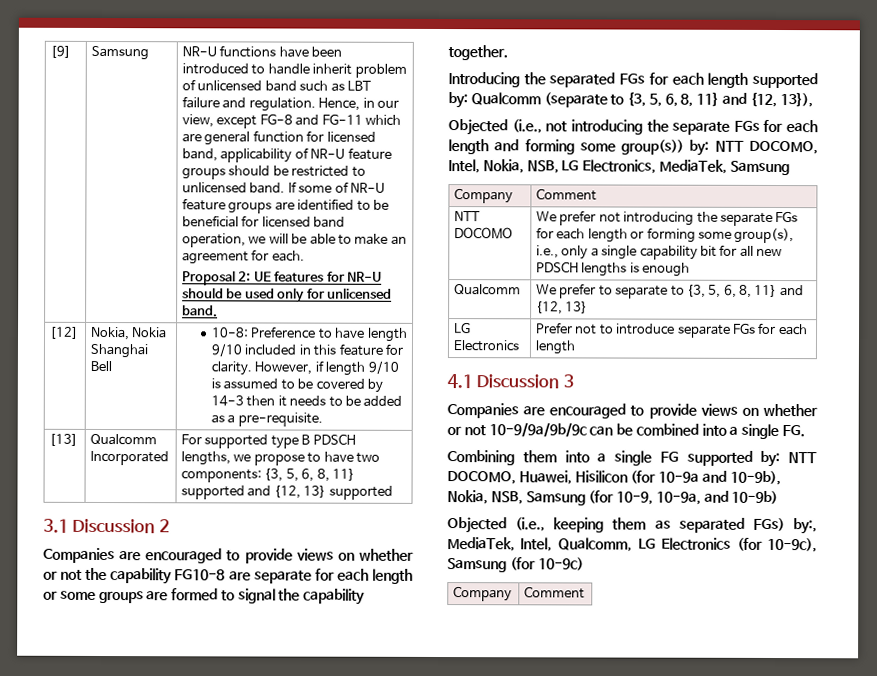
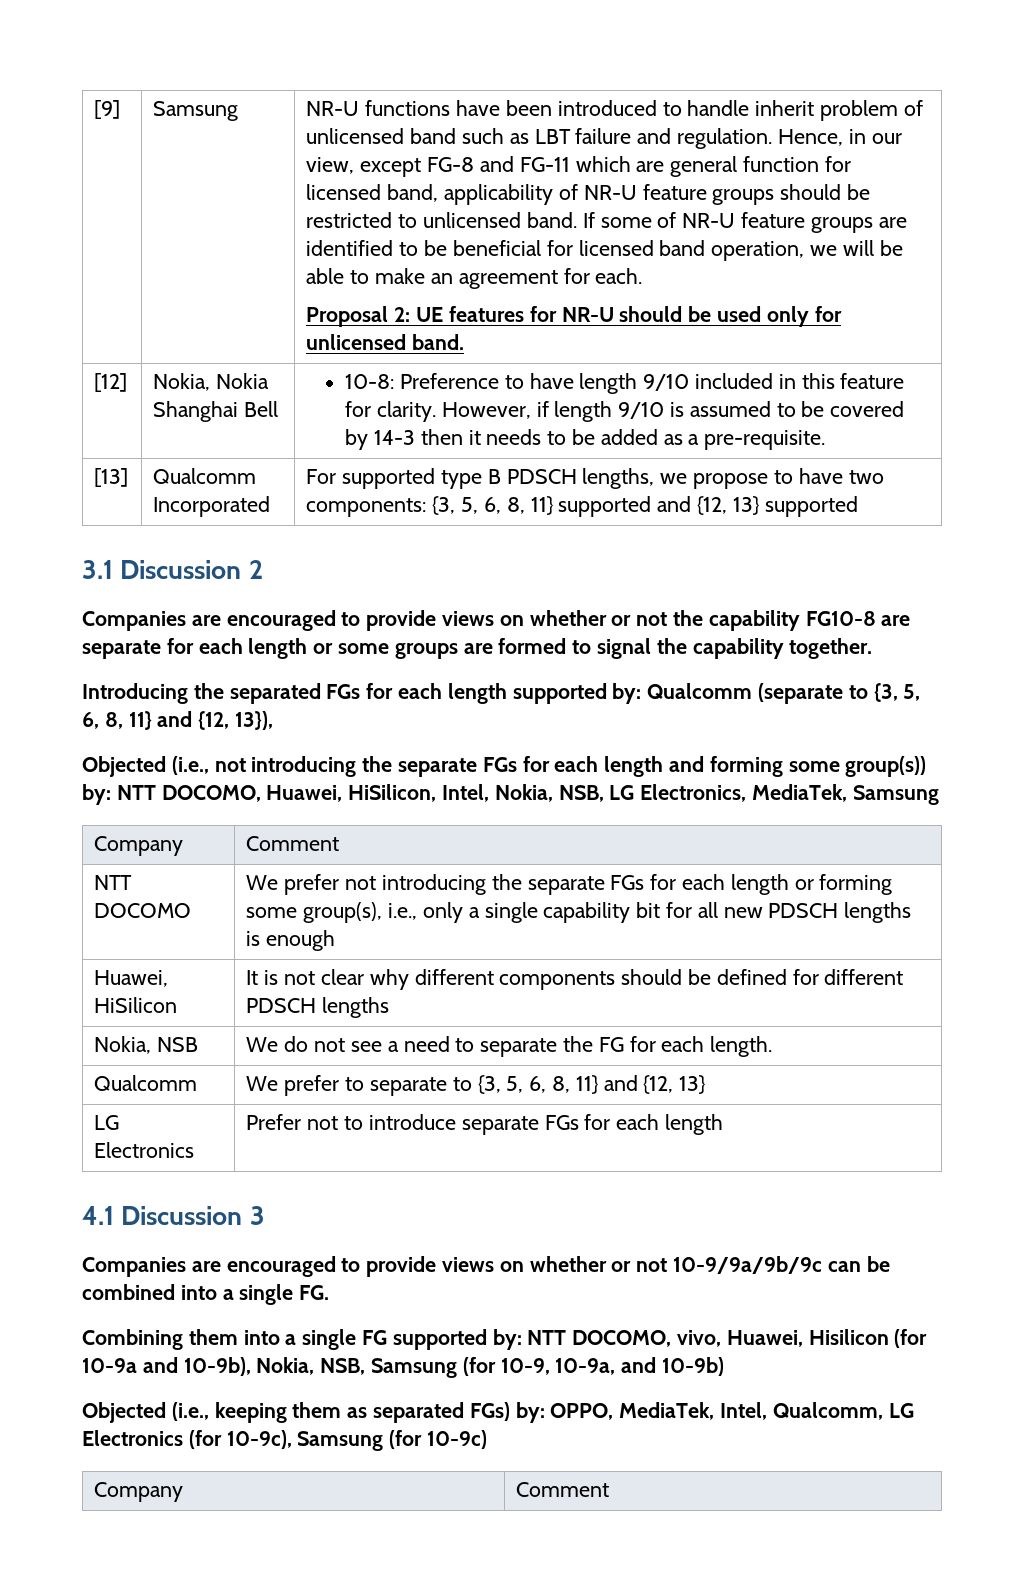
(818, 147) none -> [266,784,437,802] Huawei, HiSilicon,
(691, 269) none -> [94,970,169,987] [94,997,178,1013] [246,969,904,990] [246,997,390,1018] [94,1036,199,1054] [246,1036,773,1057] // Huawei, HiSilicon | It is not clear why different components should be defined for different PDSCH lengths // Nokia, NSB | We do not see a need to separate the FG for each length.
(516, 478) none -> [677,1330,722,1347] vivo,
[792,518,817,535] by:, -> [515,1402,614,1423] by: OPPO,

